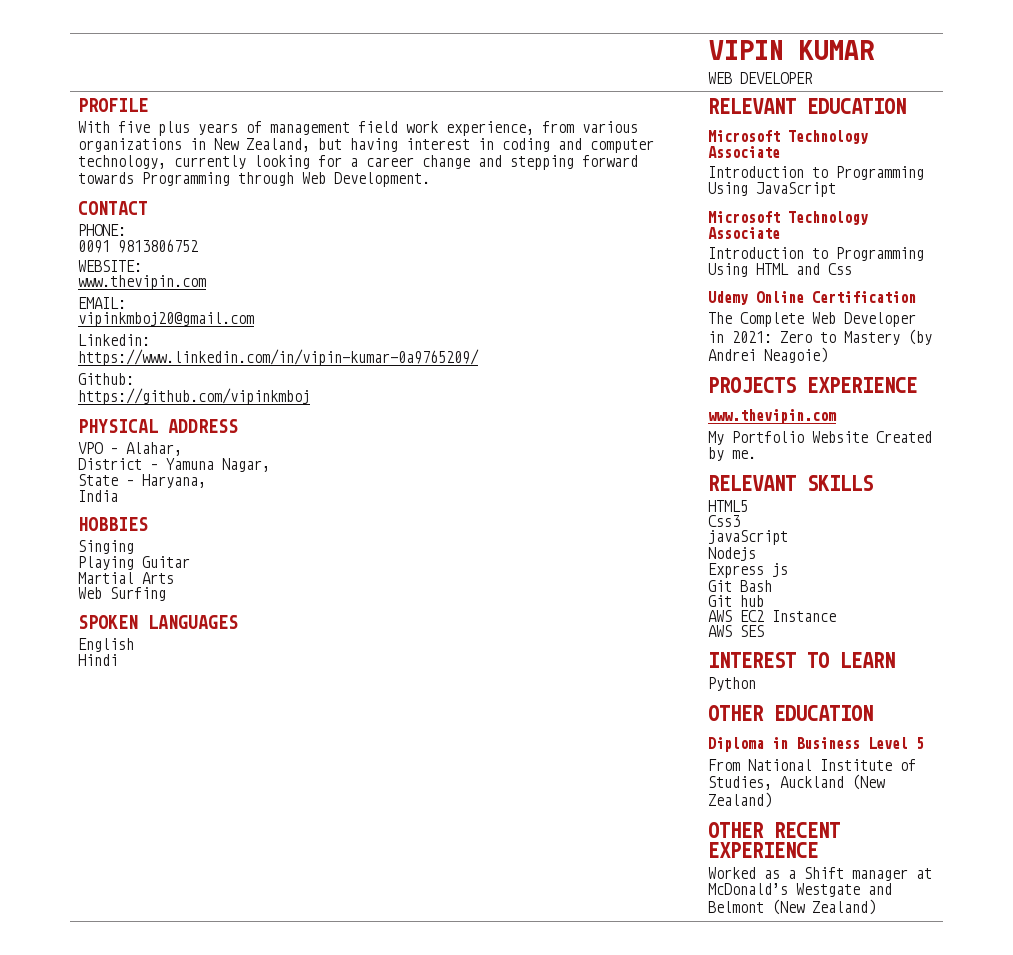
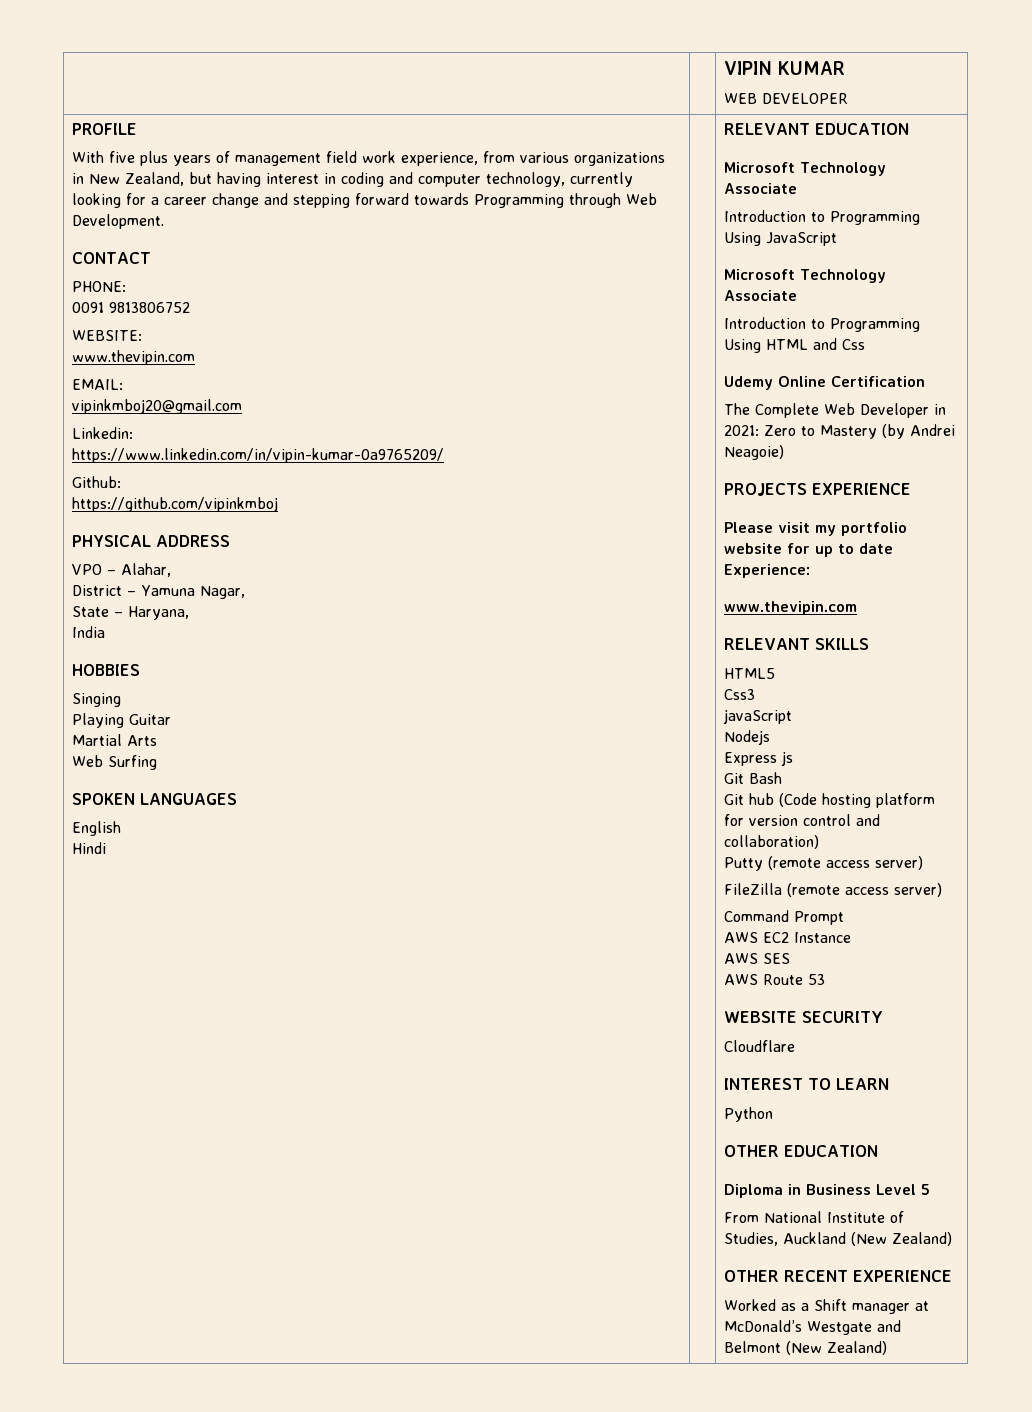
[708,409,838,424] [708,431,933,445] [708,447,757,461] www.thevipin.com // My Portfolio Website Created by me. -> [724,522,908,536] [724,543,894,557] [724,564,811,578] [724,601,858,615] Please visit my portfolio website for up to date Experience: // www.thevipin.com
(765, 601) none -> [779,793,936,808] [724,814,881,826] [724,835,820,849] [724,856,924,871] [724,883,943,897] [724,910,845,925] (Code hosting platform for version control and collaboration) // Putty (remote access server) // FileZilla (remote access server) // Command Prompt
(765, 631) none -> [724,974,826,985] [724,1011,884,1023] [724,1040,796,1052] // AWS Route 53 // WEBSITE SECURITY // Cloudflare

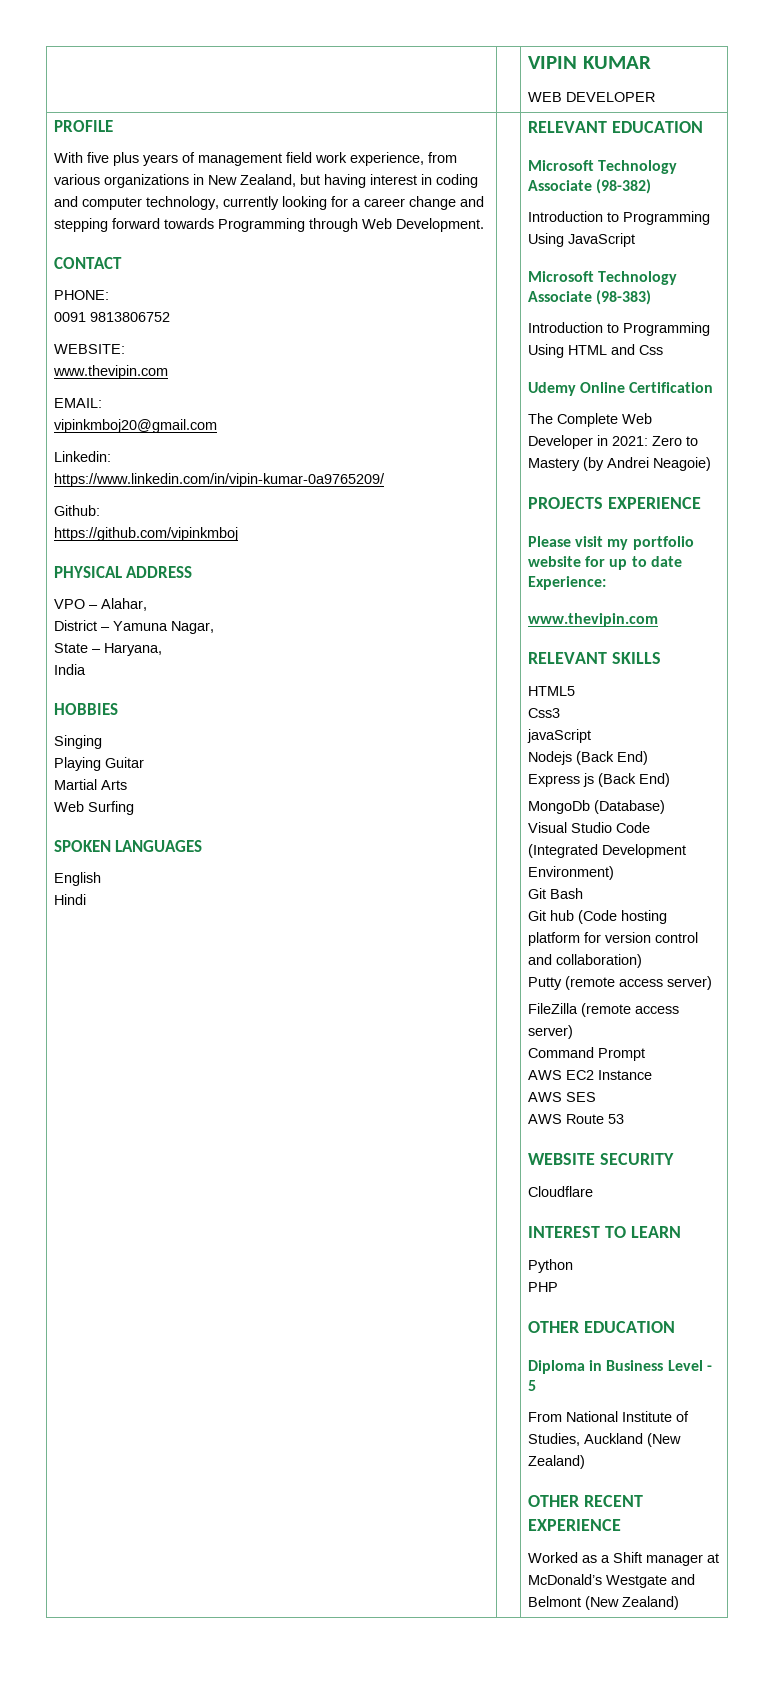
(798, 188) none -> [596,179,652,194] (98-382)
(798, 295) none -> [596,290,652,305] (98-383)
(771, 737) none -> [575,751,648,765] (Back End)
(794, 758) none -> [597,773,670,787] [527,800,665,814] [527,822,650,833] [527,844,686,858] [527,866,614,880] (Back End) // MongoDb (Database) // Visual Studio Code (Integrated Development Environment)
(774, 1114) none -> [527,1282,558,1292] // PHP
(917, 1189) none -> [706,1365,712,1371] -

